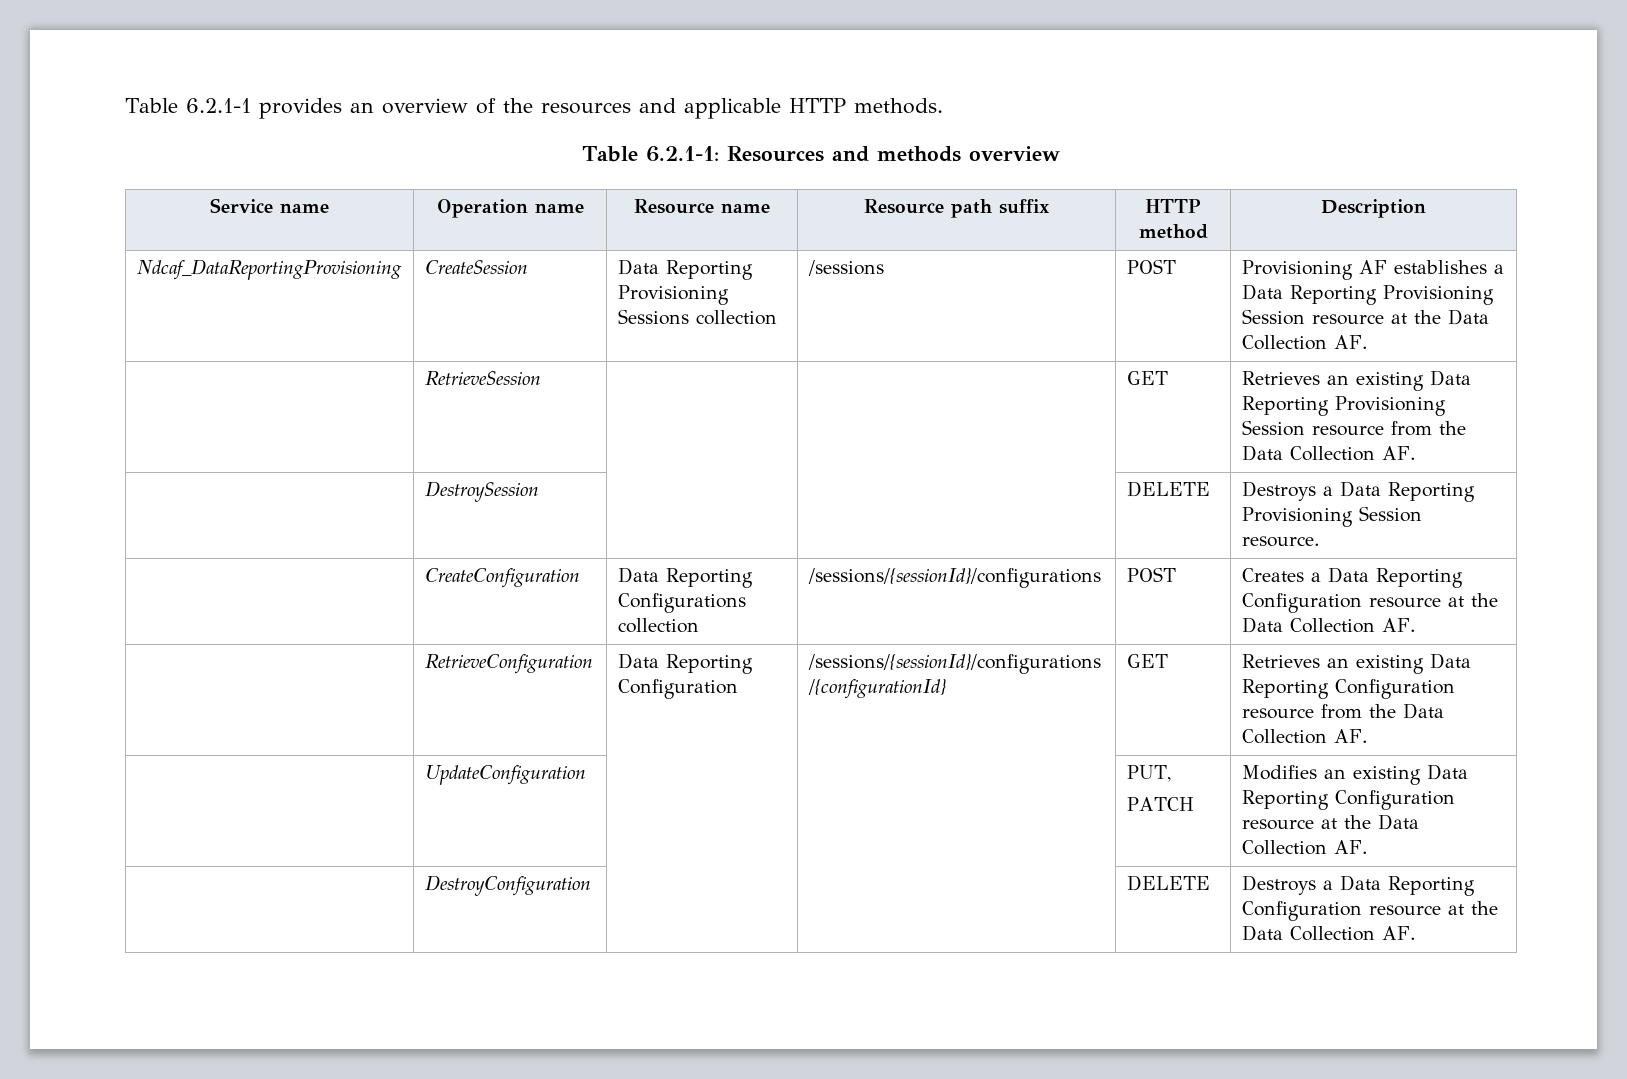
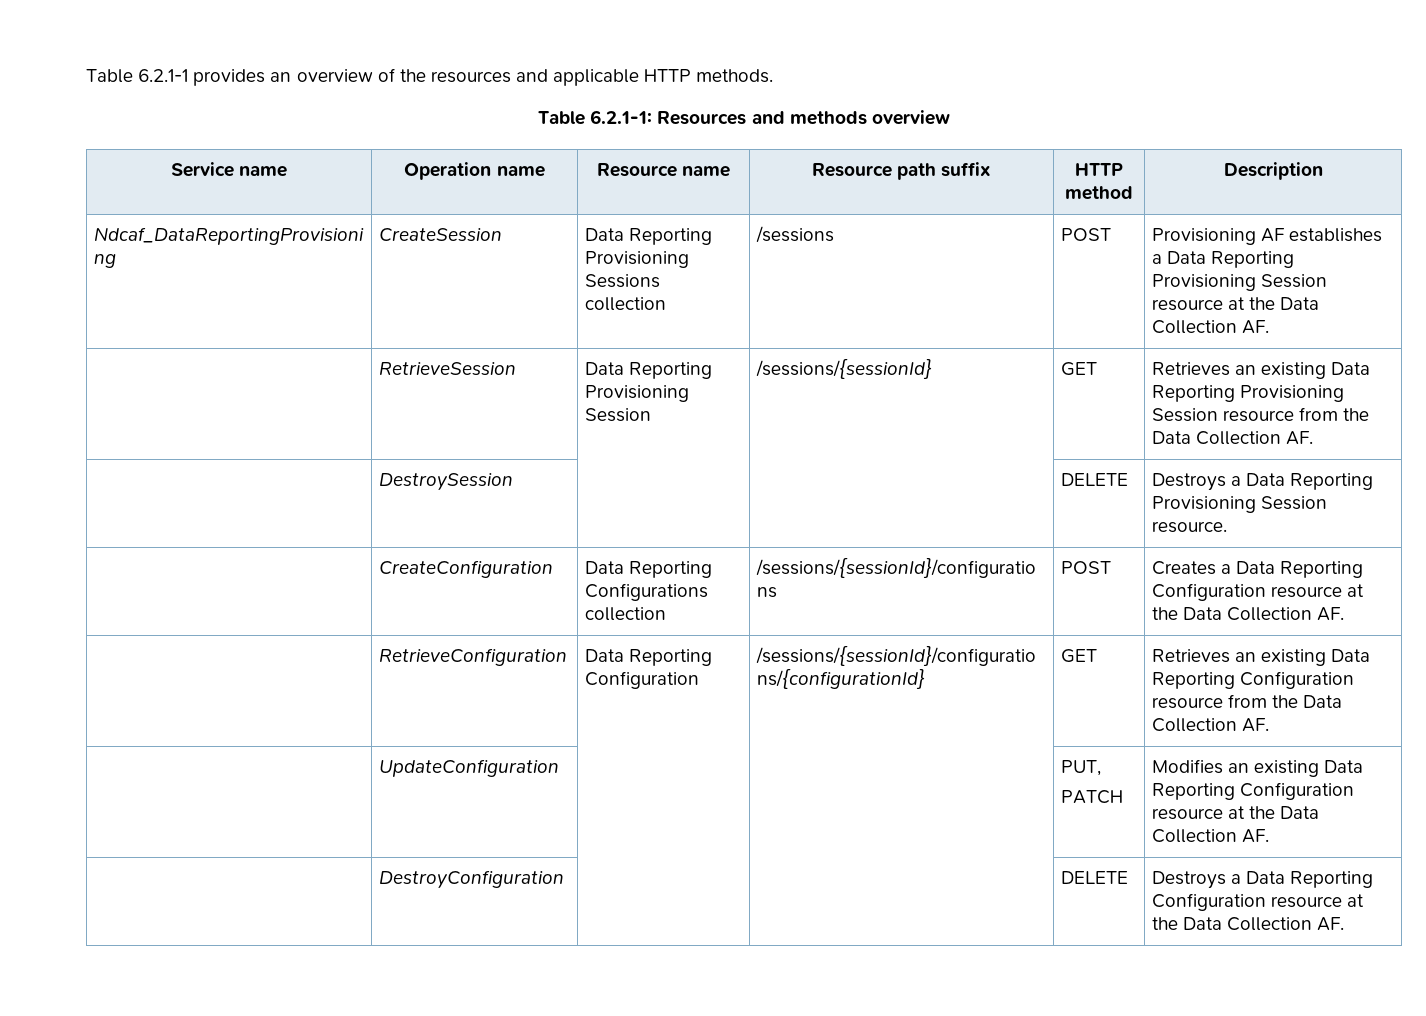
(541, 378) | -> [585,362,713,379] [585,385,690,402] [585,408,652,422] [756,359,933,379] Data Reporting Provisioning Session | /sessions/{sessionId}

